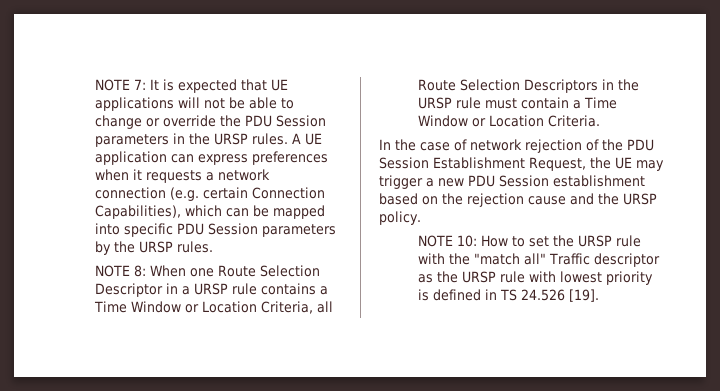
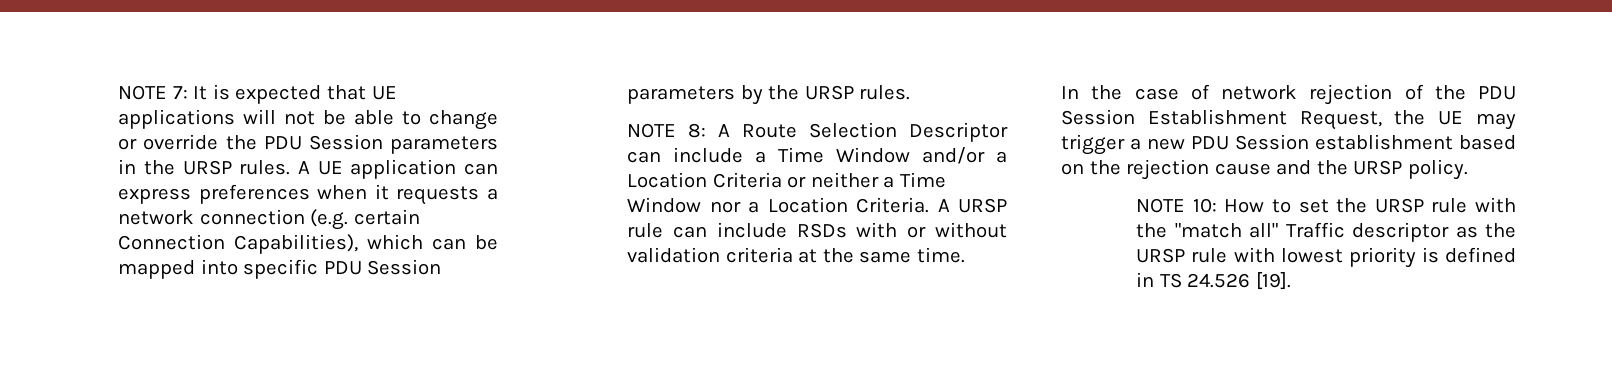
[149,265,214,277] When one -> [718,124,731,137] A
[165,283,328,295] [93,301,333,314] [417,79,639,93] [417,97,617,109] [417,115,486,127] in a URSP rule contains a Time Window or Location Criteria, all Route Selection Descriptors in the URSP rule must contain a Time Window or -> [627,147,1007,164] [627,172,946,188] [627,197,760,213] can include a Time Window and/or a Location Criteria or neither a Time Window nor a
(600, 121) none -> [937,198,1007,213] [627,222,1007,238] [627,247,965,263] A URSP rule can include RSDs with or without validation criteria at the same time.

